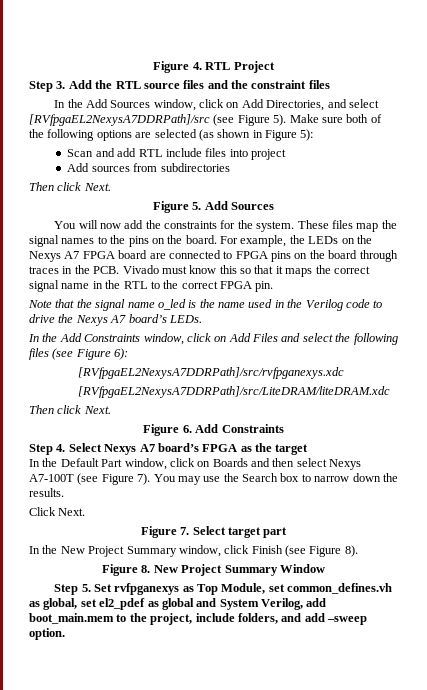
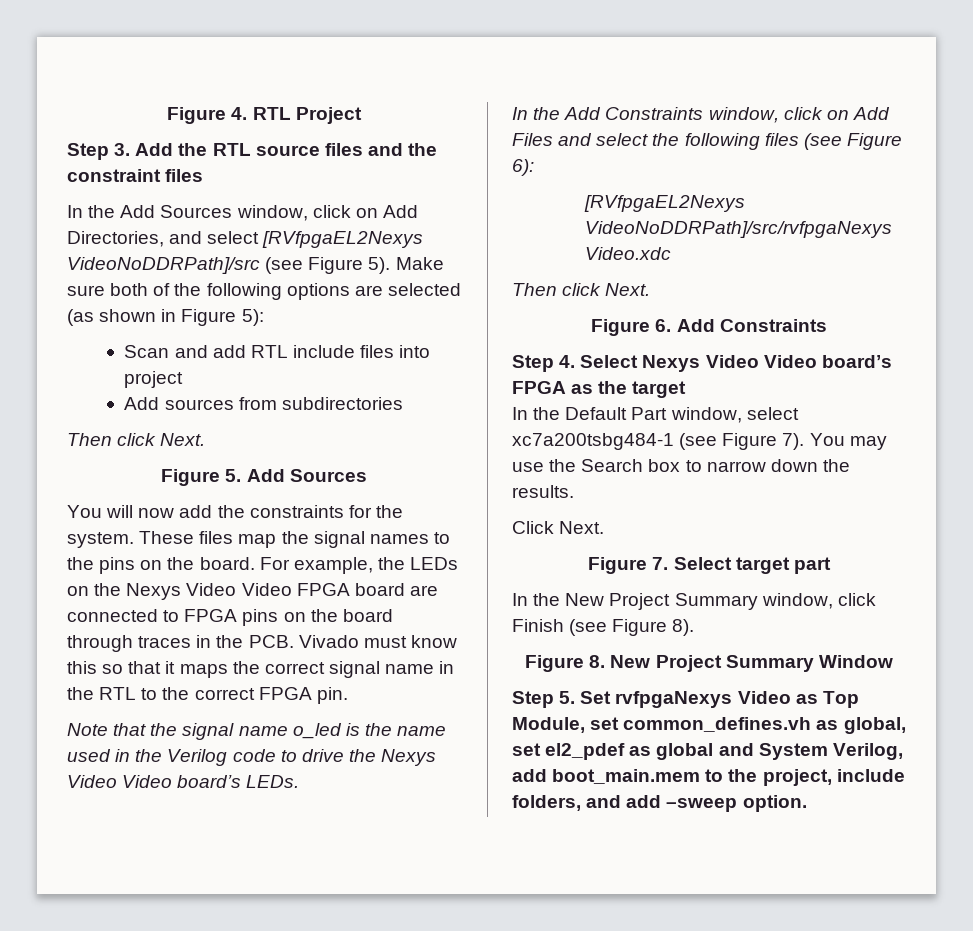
[29,114,210,126] [RVfpgaEL2NexysA7DDRPath]/src -> [262,231,424,248] [67,257,260,274] [RVfpgaEL2Nexys VideoNoDDRPath]/src
[64,251,80,259] A7 -> [186,583,292,596] Video Video
[110,315,127,323] A7 -> [67,775,173,788] Video Video
[78,367,345,379] [78,386,391,398] [RVfpgaEL2NexysA7DDRPath]/src/rvfpganexys.xdc // [RVfpgaEL2NexysA7DDRPath]/src/LiteDRAM/liteDRAM.xdc -> [584,195,746,212] [585,221,893,238] [585,247,672,260] [RVfpgaEL2Nexys VideoNoDDRPath]/src/rvfpgaNexys Video.xdc
[139,444,155,452] A7 -> [705,355,817,368] Video Video
[169,458,362,470] [29,474,74,482] click on Boards and then select Nexys A7-100T -> [746,407,799,420] [512,433,674,450] select xc7a200tsbg484-1
[114,583,180,595] rvfpganexys -> [615,691,791,708] rvfpgaNexys Video

